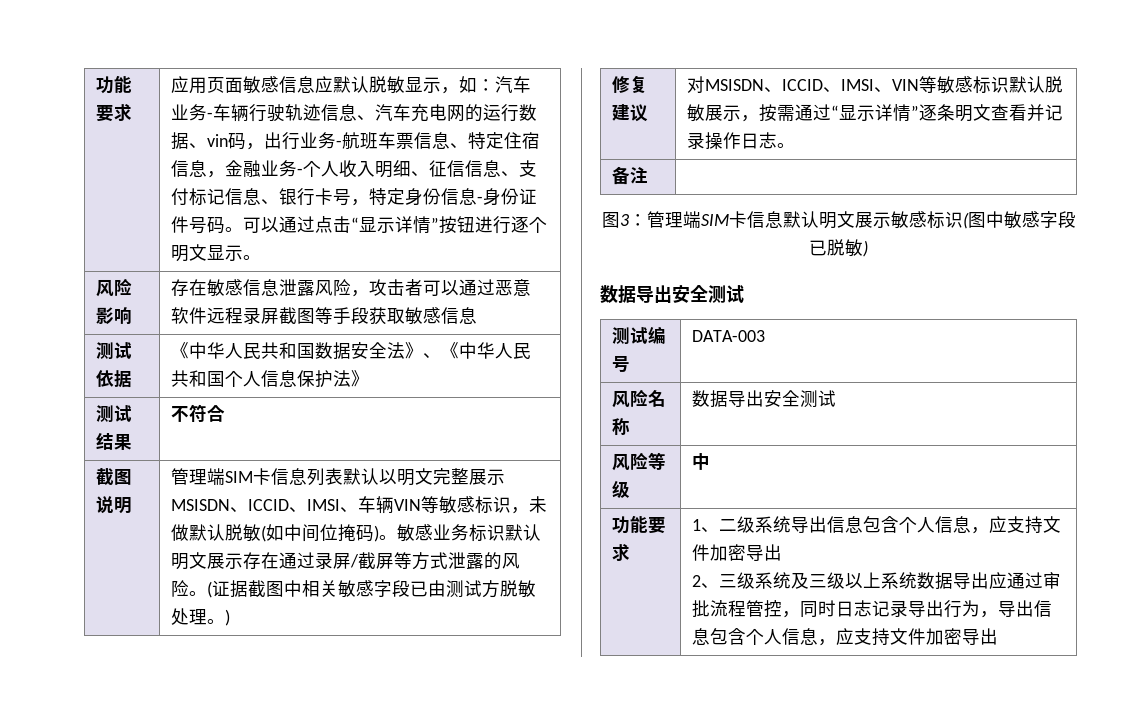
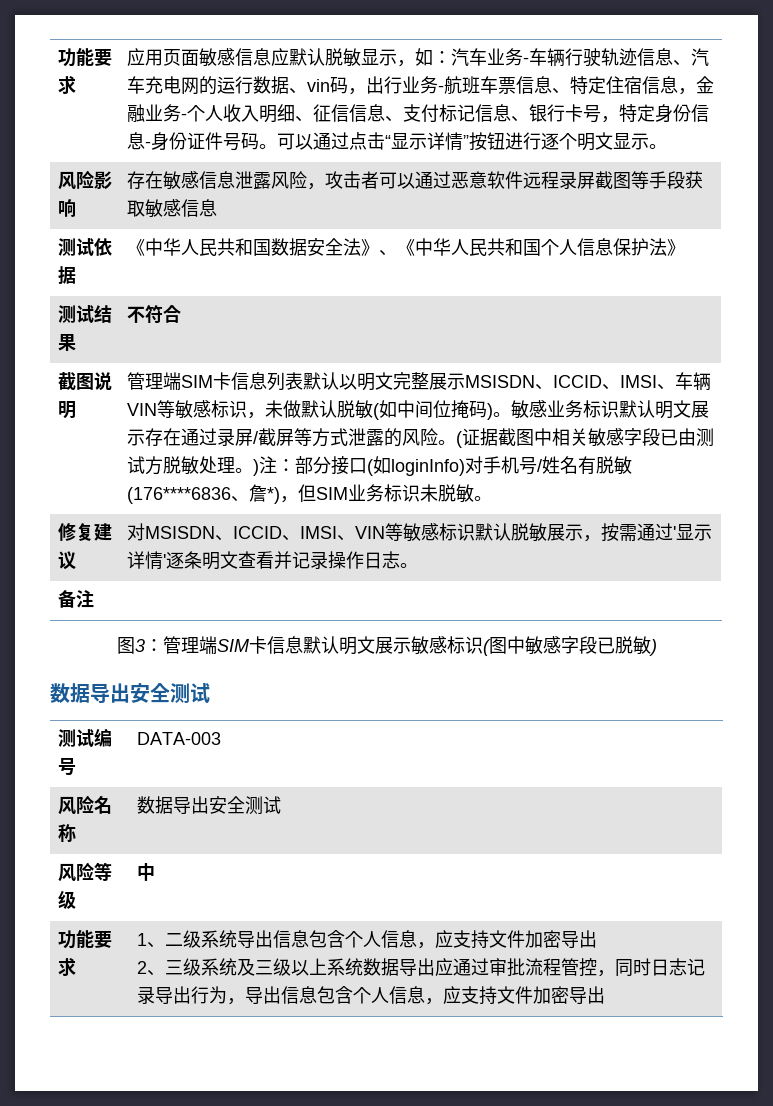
(231, 617) none -> [258,456,632,476] [126,484,492,504] 注：部分接口(如loginInfo)对手机号/姓名有脱敏(176****6836、詹*)，但SIM业务标识未脱敏。
[831,104,920,122] “显示详情” -> [672,524,712,541] [126,551,166,570] '显示详情'

